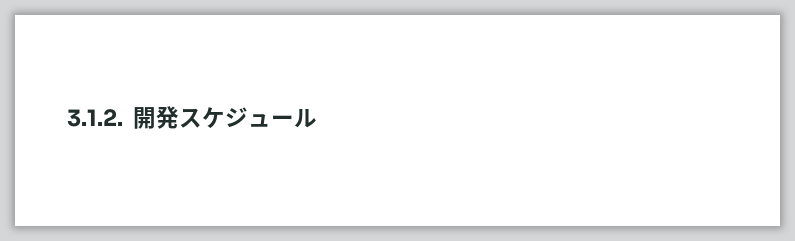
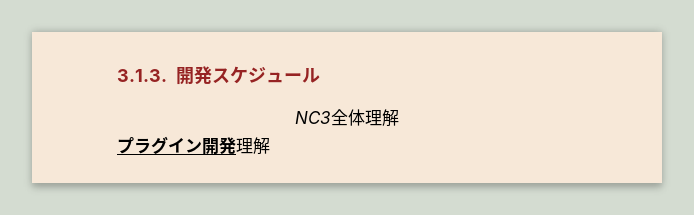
[67,109,123,127] 3.1.2. -> [117,69,167,82] 3.1.3.
(317, 118) none -> [295,109,399,127] [117,136,270,155] // NC3全体理解 // プラグイン開発理解

